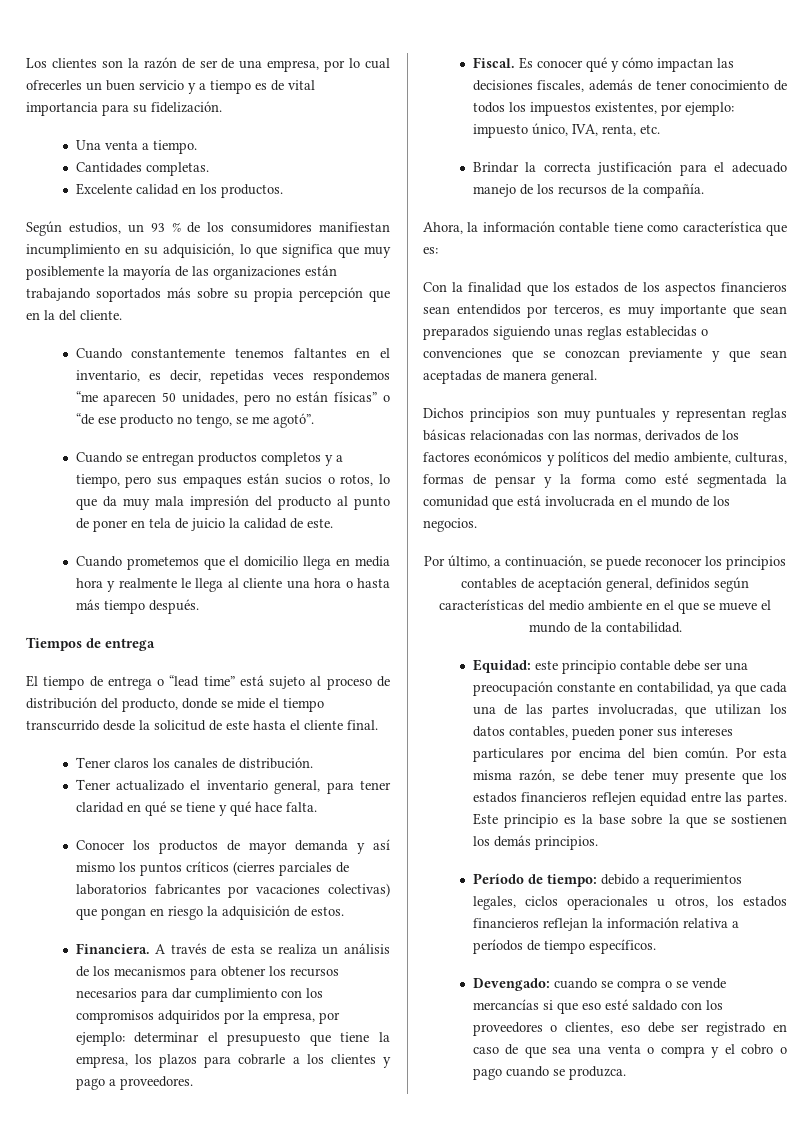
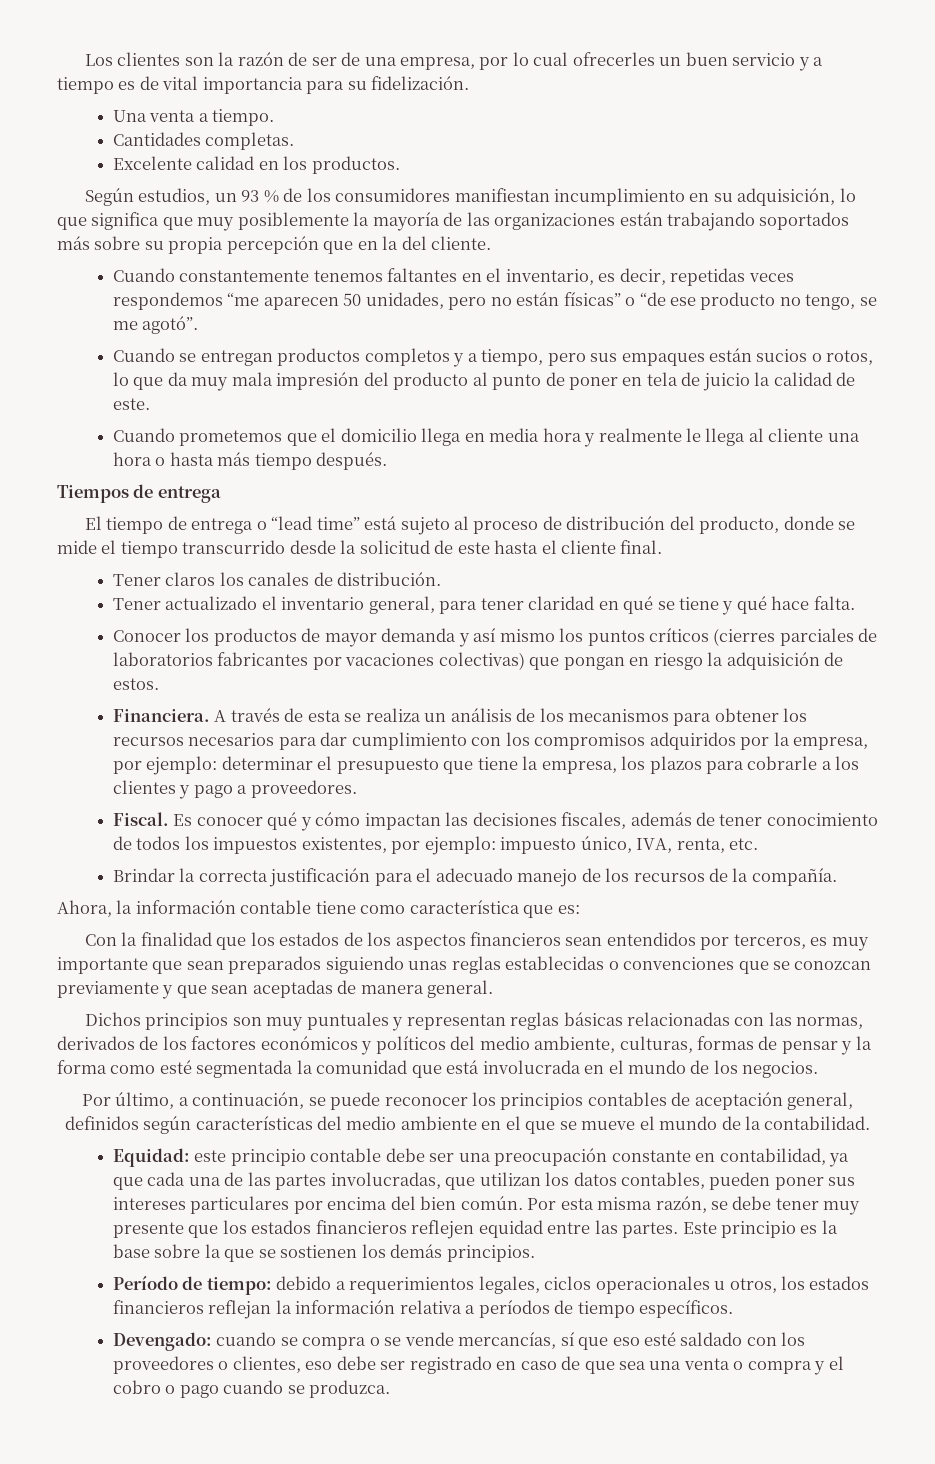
[472,999,553,1010] mercancías si -> [458,1332,574,1349] mercancías, sí

